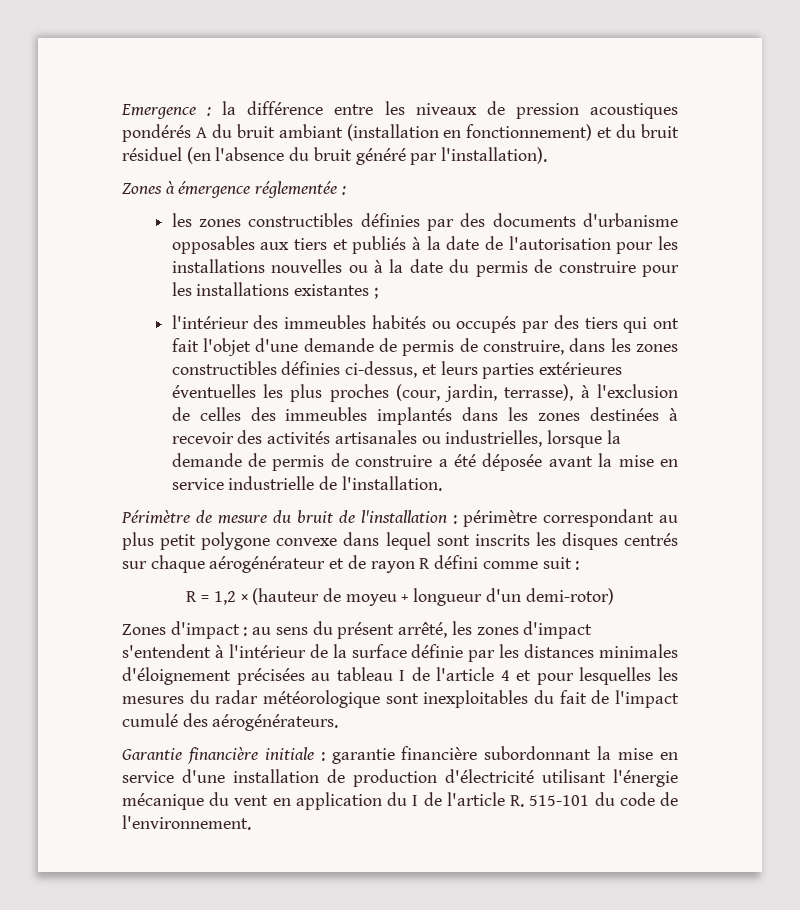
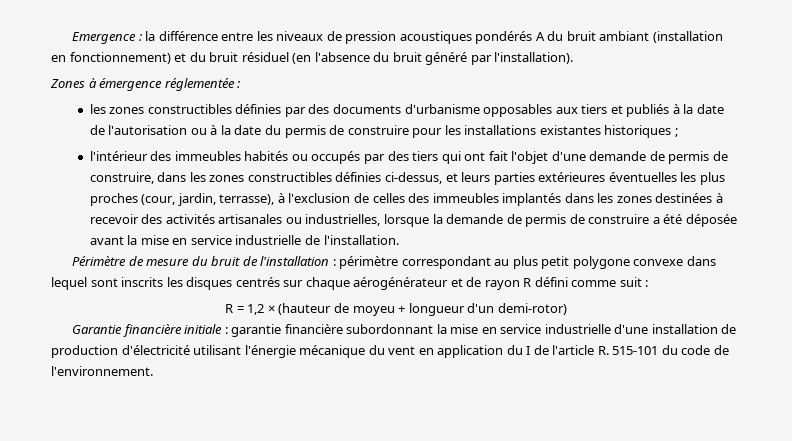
[616,236,678,254] [171,259,343,273] pour les installations nouvelles -> (188, 130) none
(370, 290) none -> [604,125,672,138] historiques
[122,621,593,639] [122,644,678,662] [122,667,678,685] [122,690,680,708] [122,713,339,731] // Zones d'impact : au sens du présent arrêté, les zones d'impact s'entendent à l'intérieur de la surface définie par les distances minimales d'éloignement précisées au tableau I de l'article 4 et pour lesquelles les mesures du radar météorologique sont inexploitables du fait de l'impact cumulé des aérogénérateurs. -> (567, 309) none
(174, 777) none -> [544,324,611,334] industrielle

